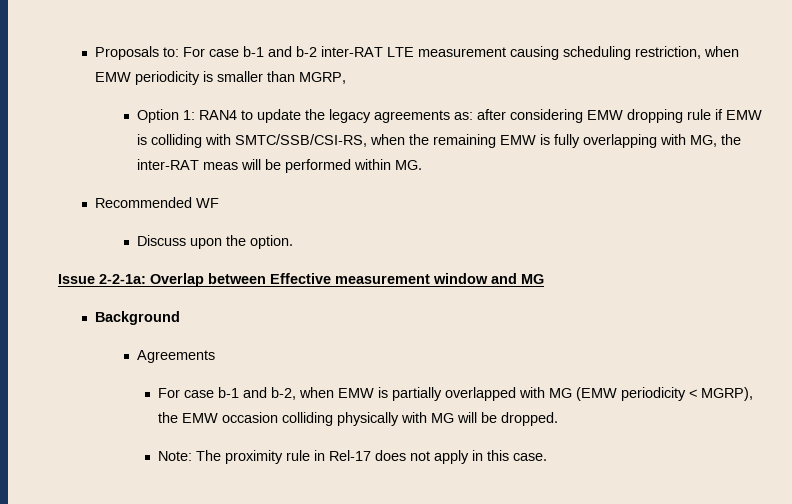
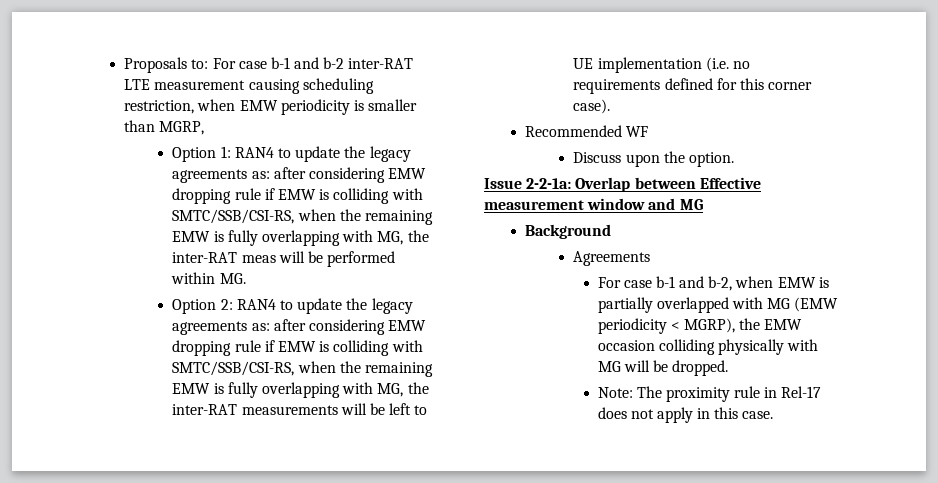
(422, 165) none -> [172,298,413,314] [172,319,427,335] [172,340,423,356] [172,361,433,377] [172,382,429,398] [172,403,428,415] [573,57,750,73] [573,78,813,94] [573,99,611,114] // Option 2: RAN4 to update the legacy agreements as: after considering EMW dropping rule if EMW is colliding with SMTC/SSB/CSI-RS, when the remaining EMW is fully overlapping with MG, the inter-RAT measurements will be left to UE implementation (i.e. no requirements defined for this corner case).

